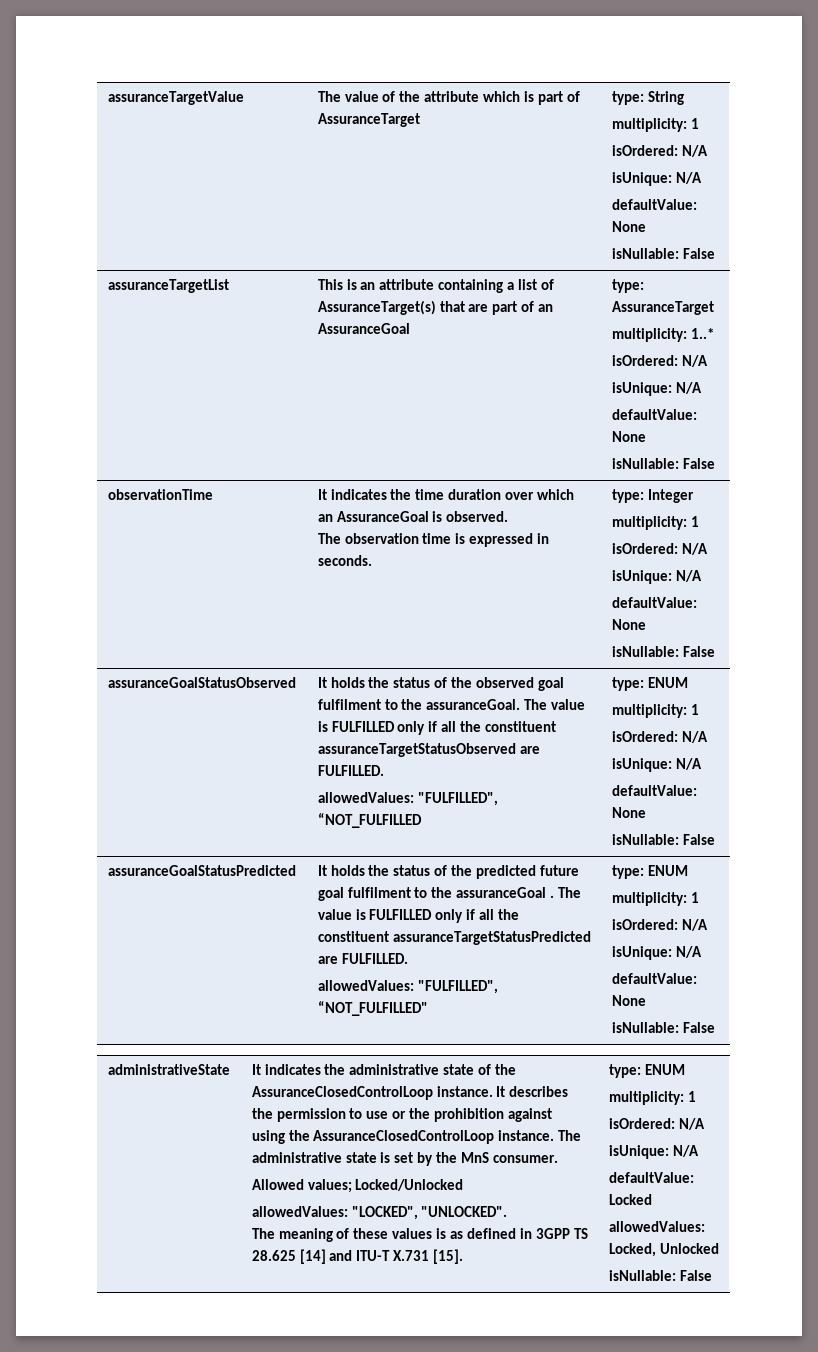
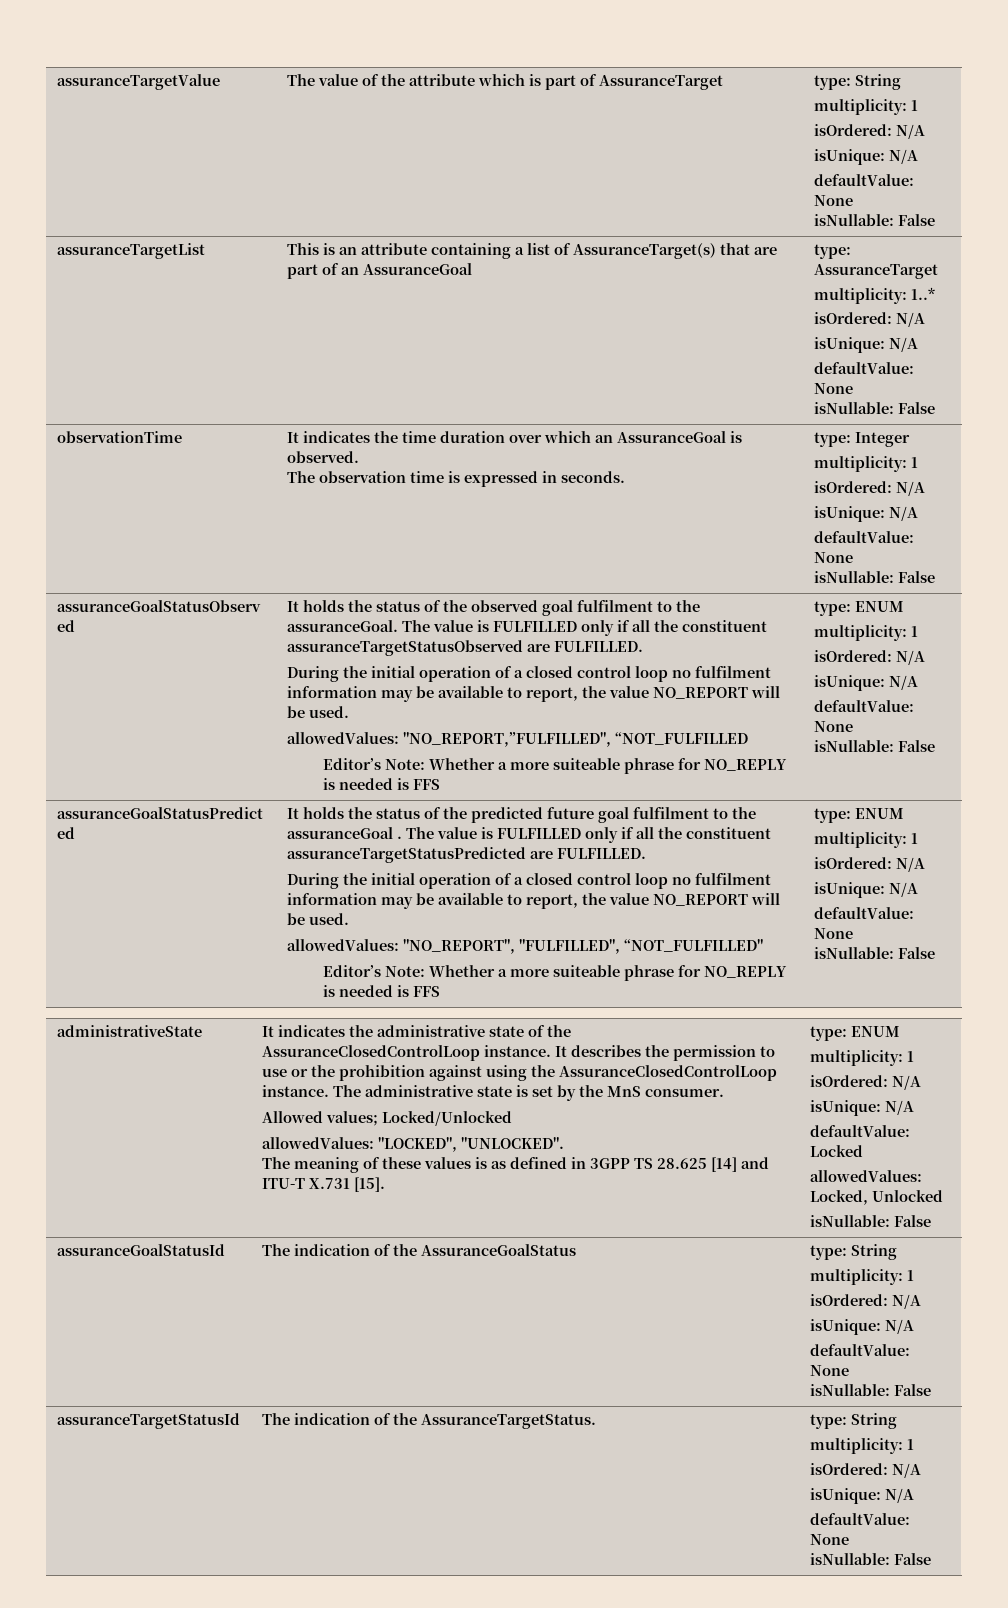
[317,792,498,806] // allowedValues: "FULFILLED", -> [286,666,771,682] [286,686,780,702] [286,706,349,718] [286,732,611,747] // During the initial operation of a closed control loop no fulfilment information may be available to report, the value NO_REPORT will be used. // allowedValues: "NO_REPORT,”FULFILLED",
(422, 820) none -> [323,758,788,774] [323,778,441,790] // Editor’s Note: Whether a more suiteable phrase for NO_REPLY is needed is FFS
[317,980,414,991] // allowedValues: -> [286,873,771,889] [286,893,780,909] [286,913,349,925] [286,939,515,954] // During the initial operation of a closed control loop no fulfilment information may be available to report, the value NO_REPORT will be used. // allowedValues: "NO_REPORT",
(428, 1008) none -> [323,965,788,981] [323,985,441,997] // Editor’s Note: Whether a more suiteable phrase for NO_REPLY is needed is FFS
(712, 1275) none -> [56,1244,225,1256] [261,1244,576,1256] [809,1244,897,1260] [809,1269,914,1285] [809,1294,921,1309] [809,1319,914,1335] [809,1344,910,1356] [809,1365,849,1376] [809,1384,931,1396] [56,1413,240,1429] [261,1413,596,1429] [809,1413,897,1429] [809,1438,914,1454] [809,1463,921,1478] [809,1488,914,1504] [809,1513,910,1525] [809,1534,849,1545] [809,1553,931,1565] // assuranceGoalStatusId | The indication of the AssuranceGoalStatus | type: String // multiplicity: 1 // isOrdered: N/A // isUnique: N/A // defaultValue: None // isNullable: False // assuranceTargetStatusId | The indication of the AssuranceTargetStatus. | type: String // multiplicity: 1 // isOrdered: N/A // isUnique: N/A // defaultValue: None // isNullable: False

